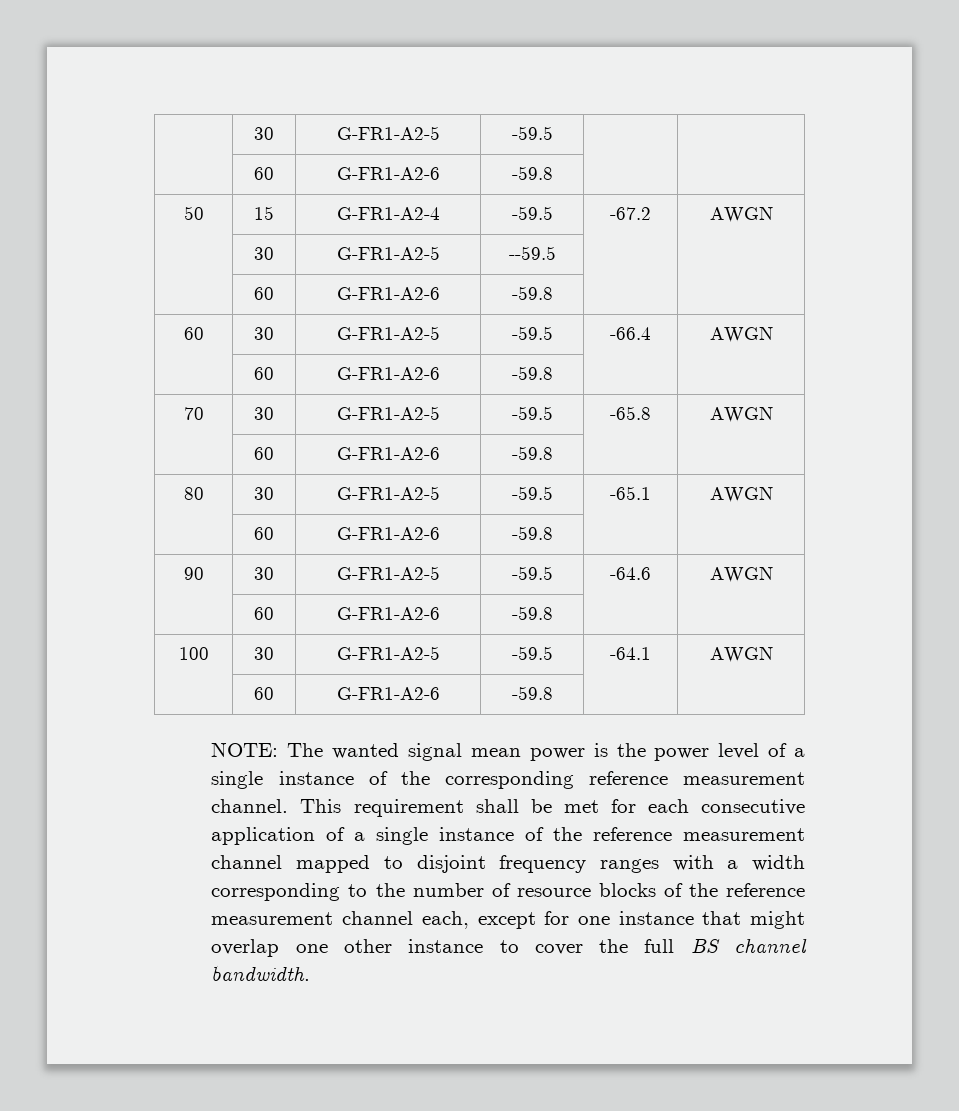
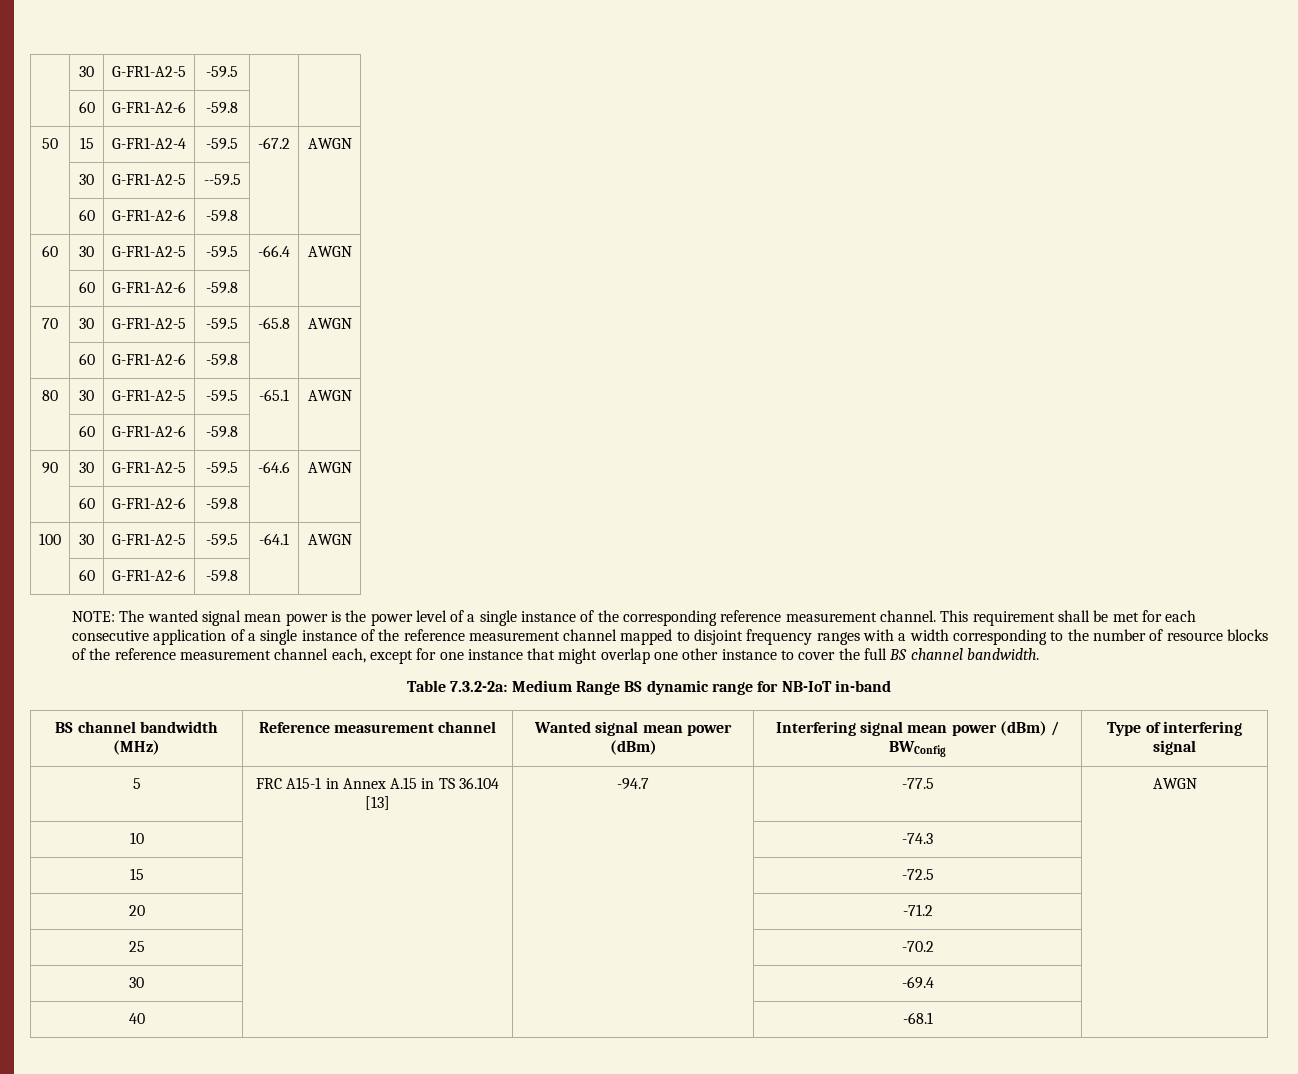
(311, 973) none -> [407,680,891,695] [55,721,218,733] [113,740,160,755] [258,721,497,733] [534,721,732,736] [609,740,657,755] [775,721,1060,736] [888,741,946,757] [1107,721,1242,736] [1153,740,1196,755] [132,778,141,789] [255,777,500,789] [365,796,390,810] [616,778,649,790] [901,778,934,789] [1152,778,1197,789] [129,832,144,844] [901,833,933,844] [129,868,144,880] [901,869,934,880] [128,905,145,916] [902,904,933,916] [128,941,145,952] [901,941,934,952] [129,977,144,988] [901,976,934,989] [128,1013,145,1024] [902,1012,933,1024] // Table 7.3.2-2a: Medium Range BS dynamic range for NB-IoT in-band // BS channel bandwidth (MHz) | Reference measurement channel | Wanted signal mean power (dBm) | Interfering signal mean power (dBm) / BWConfig | Type of interfering signal // 5 | FRC A15-1 in Annex A.15 in TS 36.104 [13] | -94.7 | -77.5 | AWGN // 10 | | | -74.3 | // 15 | | | -72.5 | // 20 | | | -71.2 | // 25 | | | -70.2 | // 30 | | | -69.4 | // 40 | | | -68.1 |

